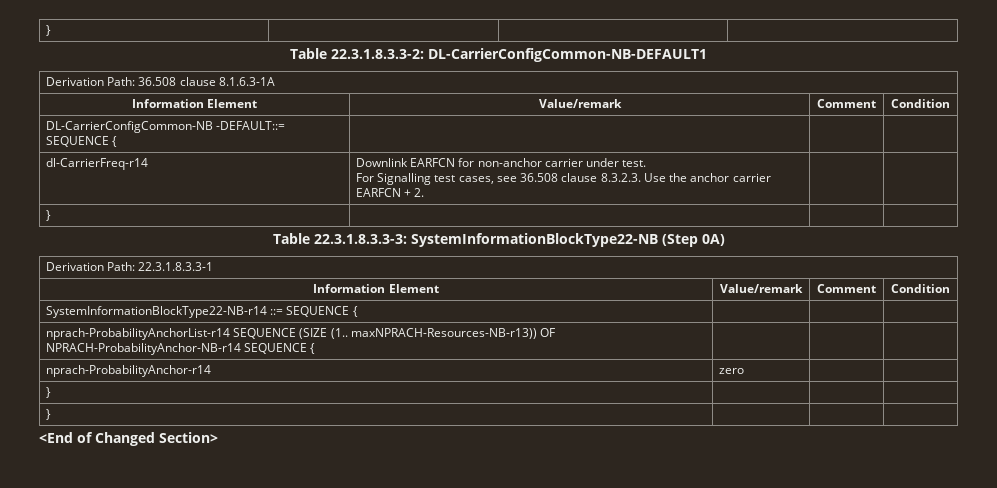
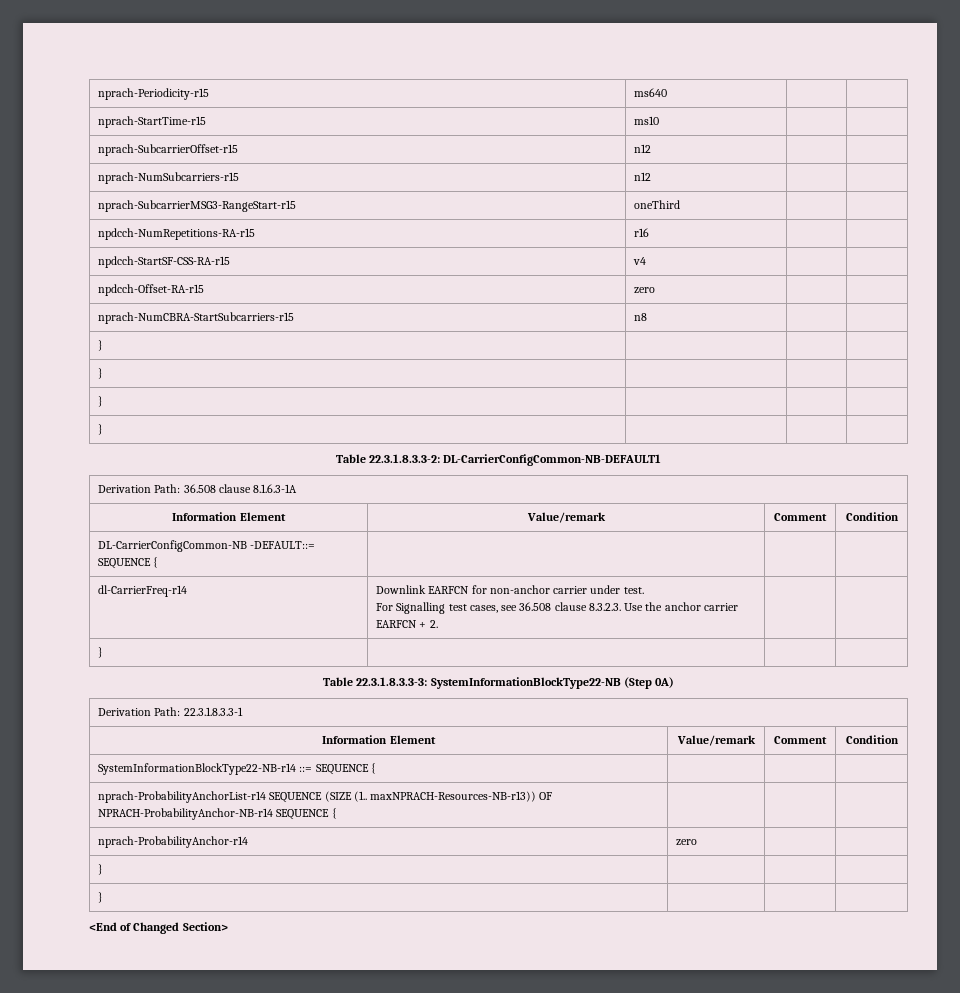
(45, 30) none -> [98,88,210,100] [634,88,668,97] [98,116,207,128] [634,116,660,125] [98,144,239,156] [634,144,652,153] [98,172,240,184] [634,172,652,181] [98,200,297,212] [634,200,681,209] [98,228,256,240] [634,228,650,237] [98,256,231,268] [633,257,647,265] [98,284,205,296] [634,287,656,294] [98,312,295,324] [634,313,648,321] [98,340,104,351] [98,368,104,379] [98,396,104,407] nprach-Periodicity-r15 | ms640 | | // nprach-StartTime-r15 | ms10 | | // nprach-SubcarrierOffset-r15 | n12 | | // nprach-NumSubcarriers-r15 | n12 | | // nprach-SubcarrierMSG3-RangeStart-r15 | oneThird | | // npdcch-NumRepetitions-RA-r15 | r16 | | // npdcch-StartSF-CSS-RA-r15 | v4 | | // npdcch-Offset-RA-r15 | zero | | // nprach-NumCBRA-StartSubcarriers-r15 | n8 | | // } | | | // } | | | // } | | | //

